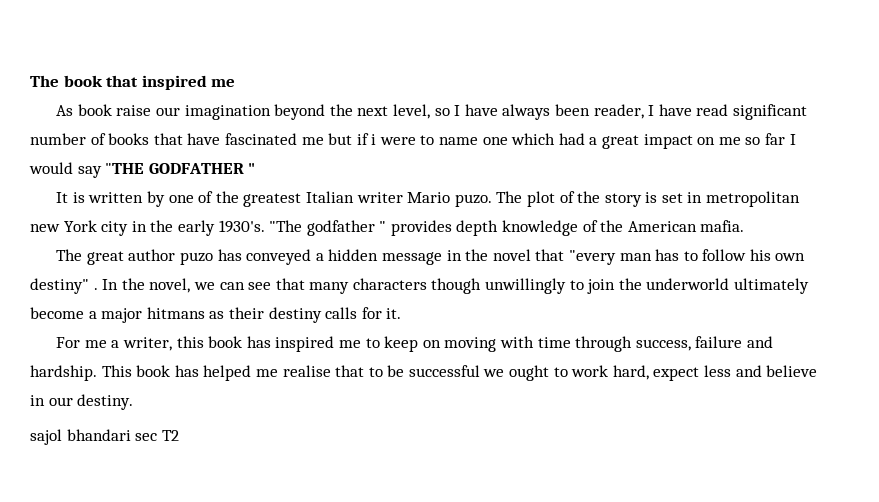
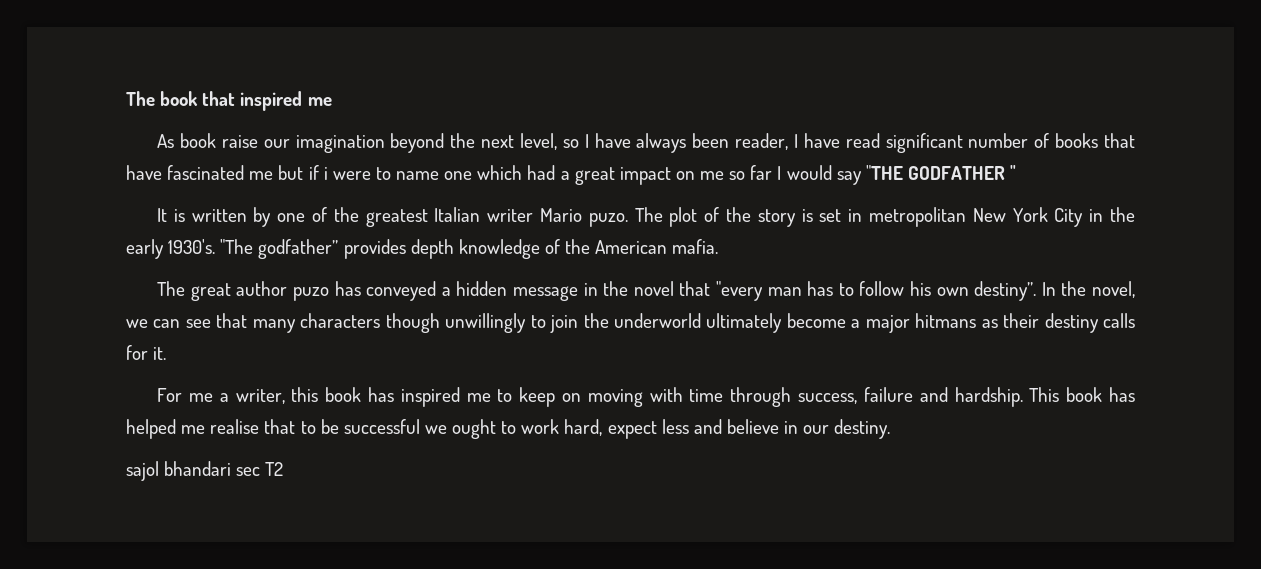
[30,220,129,236] new York city -> [972,207,1084,227] New York City
[306,220,387,236] godfather " -> [258,239,339,259] godfather”
[30,278,98,294] destiny" . -> [974,281,1037,301] destiny”.

